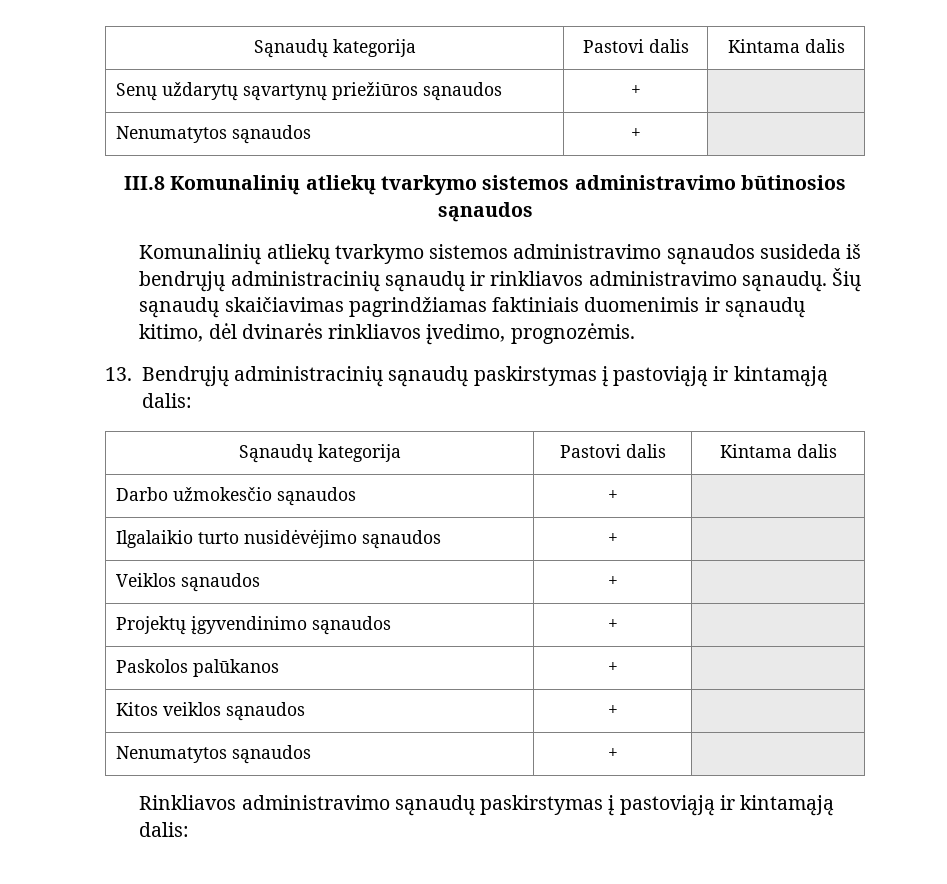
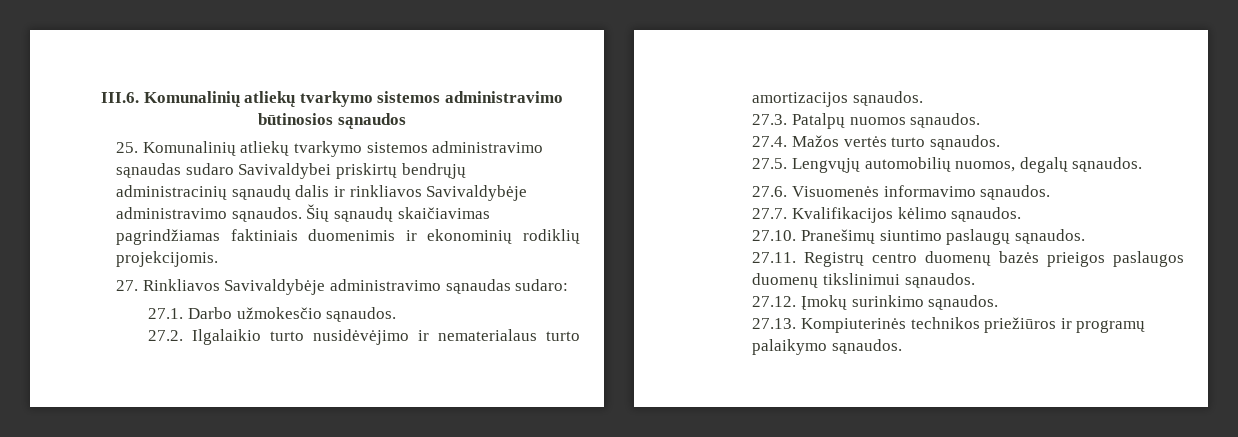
[253,39,416,58] [582,39,689,53] [727,39,845,53] [116,82,503,101] [630,85,641,96] [116,125,312,144] [630,128,641,139] [124,176,166,190] Sąnaudų kategorija | Pastovi dalis | Kintama dalis // Senų uždarytų sąvartynų priežiūros sąnaudos | + | // Nenumatytos sąnaudos | + | // III.8 -> [101,92,140,103] III.6.
[139,244,862,265] Komunalinių atliekų tvarkymo sistemos administravimo sąnaudos susideda iš -> [116,141,544,157] [116,163,397,179] 25. Komunalinių atliekų tvarkymo sistemos administravimo sąnaudas sudaro Savivaldybei priskirtų
(465, 281) none -> [295,185,330,197] dalis
[588,271,827,292] administravimo sąnaudų. -> [426,185,528,201] [116,207,302,222] Savivaldybėje administravimo sąnaudos.
[724,297,805,318] [139,323,635,345] [105,366,828,387] [141,393,192,408] [238,444,401,463] [559,444,666,458] [719,444,837,458] [116,487,357,506] [607,490,618,501] [116,529,442,549] [607,533,618,544] [116,573,261,592] [607,576,618,587] [116,616,392,635] [607,619,618,630] [116,659,280,677] [607,662,618,673] [116,702,306,721] [607,705,618,716] [116,745,312,764] [607,748,618,759] [139,795,835,816] [139,822,190,837] sąnaudų kitimo, dėl dvinarės rinkliavos įvedimo, prognozėmis. // 13. Bendrųjų administracinių sąnaudų paskirstymas į pastoviąją ir kintamąją dalis: // Sąnaudų kategorija | Pastovi dalis | Kintama dalis // Darbo užmokesčio sąnaudos | + | // Ilgalaikio turto nusidėvėjimo sąnaudos | + | // Veiklos sąnaudos | + | // Projektų įgyvendinimo sąnaudos | + | // Paskolos palūkanos | + | // Kitos veiklos sąnaudos | + | // Nenumatytos sąnaudos | + | // Rinkliavos administravimo sąnaudų paskirstymas į pastoviąją ir kintamąją dalis: -> [427,229,580,244] [116,251,219,267] [116,279,569,295] [148,307,397,322] [148,329,580,345] [752,91,923,107] [752,113,981,129] [752,135,1000,150] [752,157,1143,173] [752,185,1051,200] [752,207,1022,223] [752,229,1085,245] [752,251,1184,267] [752,273,975,288] [752,295,999,310] [752,317,1146,333] [752,339,902,355] ekonominių rodiklių projekcijomis. // 27. Rinkliavos Savivaldybėje administravimo sąnaudas sudaro: // 27.1. Darbo užmokesčio sąnaudos. // 27.2. Ilgalaikio turto nusidėvėjimo ir nematerialaus turto amortizacijos sąnaudos. // 27.3. Patalpų nuomos sąnaudos. // 27.4. Mažos vertės turto sąnaudos. // 27.5. Lengvųjų automobilių nuomos, degalų sąnaudos. // 27.6. Visuomenės informavimo sąnaudos. // 27.7. Kvalifikacijos kėlimo sąnaudos. // 27.10. Pranešimų siuntimo paslaugų sąnaudos. // 27.11. Registrų centro duomenų bazės prieigos paslaugos duomenų tikslinimui sąnaudos. // 27.12. Įmokų surinkimo sąnaudos. // 27.13. Kompiuterinės technikos priežiūros ir programų palaikymo sąnaudos.

